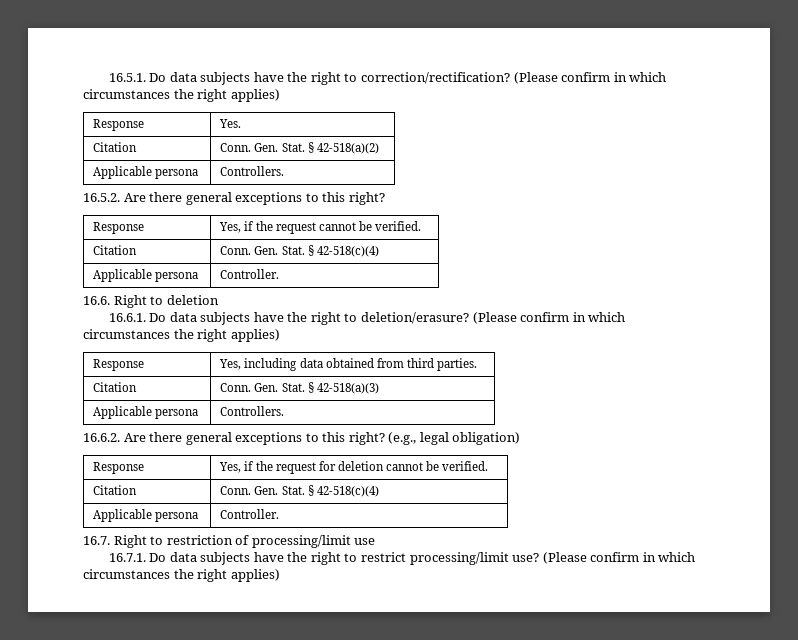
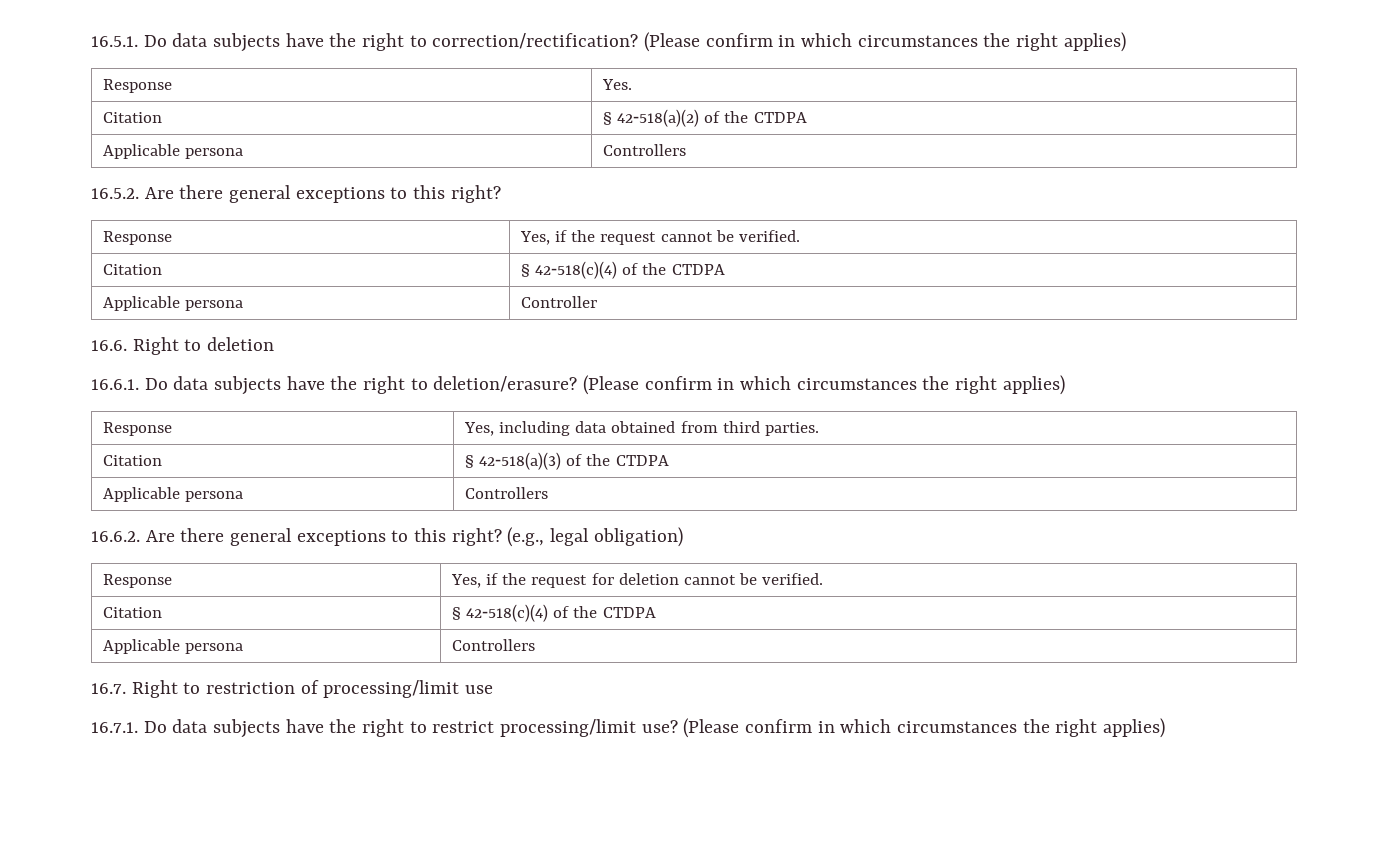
[220,143,305,152] Conn. Gen. Stat. -> (162, 117) none
[93,166,199,179] [220,166,285,176] // Applicable persona | Controllers. -> [704,111,807,123] [102,144,244,159] [602,144,686,156] of the CTDPA // Applicable persona | Controllers
[220,245,379,257] [93,269,199,282] [220,269,280,279] Conn. Gen. Stat. § 42‑518(c)(4) // Applicable persona | Controller. -> [520,261,725,279] [102,296,244,311] [520,296,597,308] § 42‑518(c)(4) of the CTDPA // Applicable persona | Controller
[220,383,305,392] Conn. Gen. Stat. -> (162, 460) none
[93,406,199,419] [220,406,285,416] // Applicable persona | Controllers. -> [566,454,669,466] [102,487,244,502] [464,487,548,499] of the CTDPA // Applicable persona | Controllers
[220,485,379,497] [93,509,199,522] [220,509,280,519] Conn. Gen. Stat. § 42‑518(c)(4) // Applicable persona | Controller. -> [451,604,656,622] [102,639,244,654] [451,639,535,651] § 42‑518(c)(4) of the CTDPA // Applicable persona | Controllers

